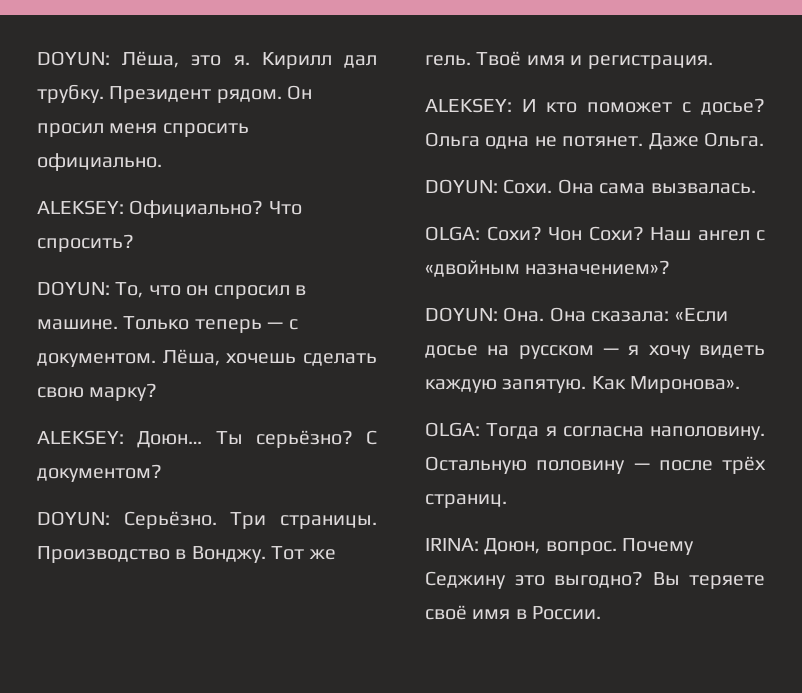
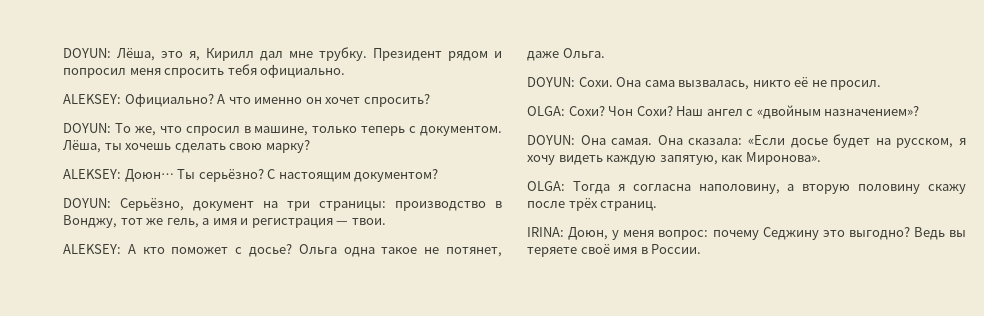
[233,55,250,65] я. -> [189,51,200,61] я,
(377, 61) none -> [289,51,313,58] мне
[216,85,313,103] [37,123,104,137] рядом. Он просил -> [448,51,502,61] [63,68,126,78] рядом и попросил
(249, 130) none -> [227,64,257,75] тебя
[268,201,302,215] [37,234,134,252] [37,281,306,299] [37,316,284,333] Что спросить? // DOYUN: То, что он спросил в машине. Только теперь — -> [217,94,430,107] [63,123,406,136] А что именно он хочет спросить? // DOYUN: То же, что спросил в машине, только теперь
(220, 357) none -> [104,143,122,150] ты
(377, 437) none -> [278,172,351,182] настоящим
[123,511,378,529] [37,546,336,563] [425,51,713,69] [425,98,536,113] Серьёзно. Три страницы. Производство в Вонджу. Тот же гель. Твоё имя и регистрация. // ALEKSEY: И -> [120,198,502,211] [63,215,386,228] [63,244,136,254] Серьёзно, документ на три страницы: производство в Вонджу, тот же гель, а имя и регистрация — твои. // ALEKSEY: А
[534,133,699,150] не потянет. Даже -> [381,247,503,257] [527,51,559,61] такое не потянет, даже
[650,183,756,194] вызвалась. -> [678,77,882,90] вызвалась, никто её не просил.
[503,307,545,322] Она. -> [580,135,653,145] Она самая.
[487,345,619,359] на русском — -> [833,134,954,148] будет на русском,
[502,376,626,393] запятую. Как -> [659,155,744,165] запятую, как
[650,426,765,440] [425,456,650,474] наполовину. Остальную половину — -> [698,184,966,194] наполовину, а вторую половину скажу
[545,538,695,555] вопрос. Почему -> [612,230,759,240] у меня вопрос: почему
[652,572,680,585] Вы -> [913,227,966,240] Ведь вы

